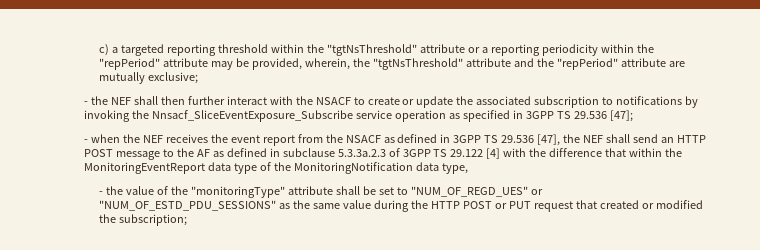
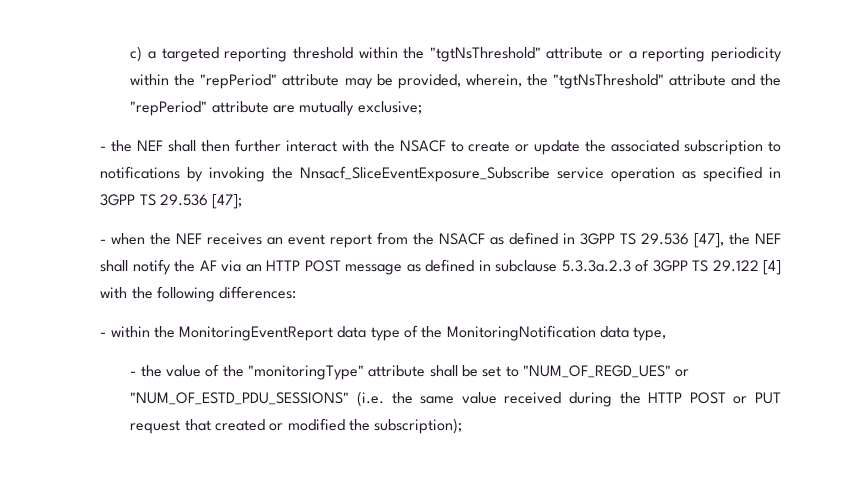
[210,134,228,143] the -> [267,237,284,245] an
[633,134,659,143] send -> [132,259,242,275] notify the AF via
[162,148,210,157] to the AF -> (403, 269) none
[549,148,627,157] difference that -> [156,286,297,302] [100,332,107,337] following differences: // -
[279,203,291,209] as -> [356,391,384,407] (i.e.
(372, 204) none -> [504,392,562,404] received
[119,214,188,226] subscription; -> [374,418,463,434] subscription);

